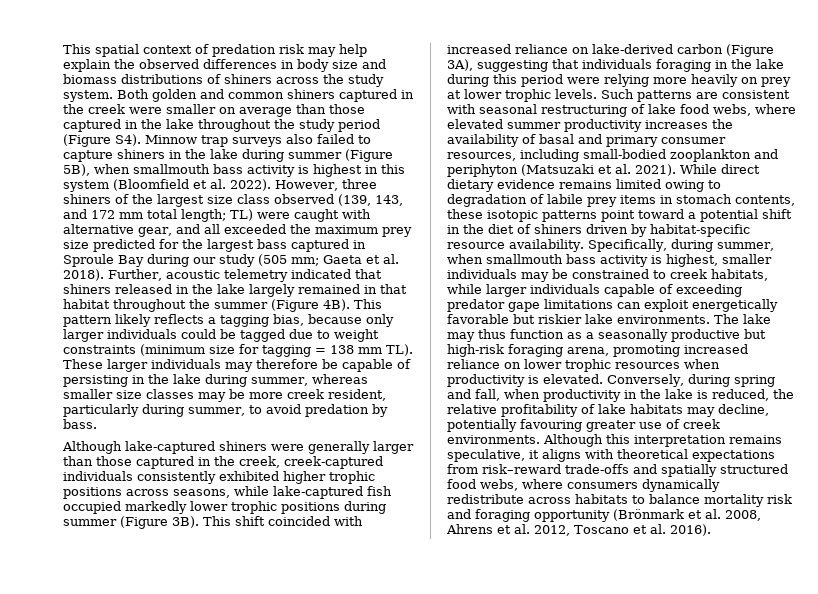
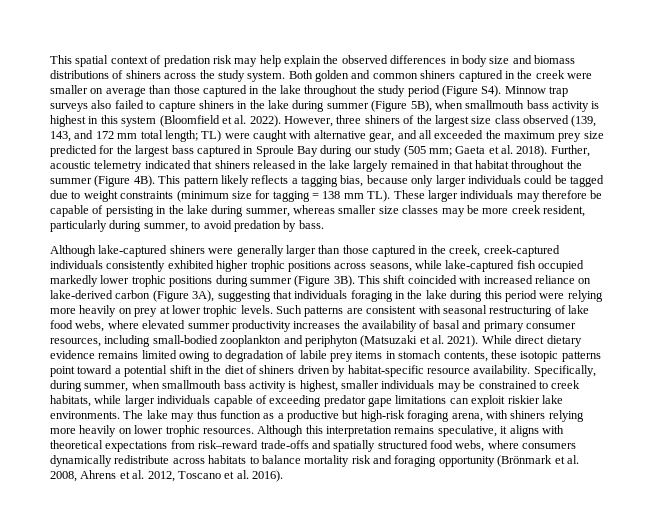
[692,299,778,312] [447,314,535,324] energetically favorable but -> (506, 401) none
[598,329,668,342] seasonally -> (284, 416) none
[613,344,748,357] [447,359,720,372] [447,374,775,387] [447,389,794,402] [447,404,769,417] [447,419,720,432] [447,435,540,444] promoting increased reliance on lower trophic resources when productivity is elevated. Conversely, during spring and fall, when productivity in the lake is reduced, the relative profitability of lake habitats may decline, potentially favouring greater use of creek environments. -> [485,410,584,422] [50,425,254,437] with shiners relying more heavily on lower trophic resources.

